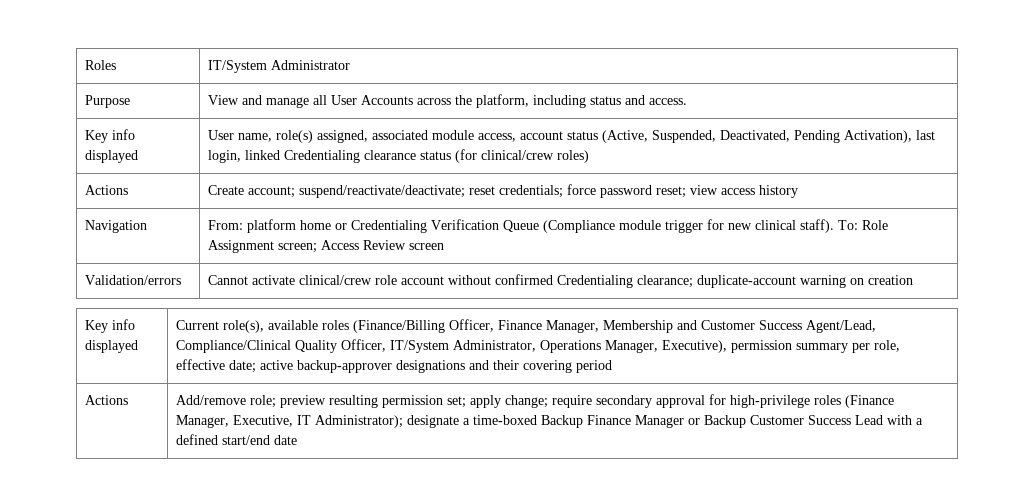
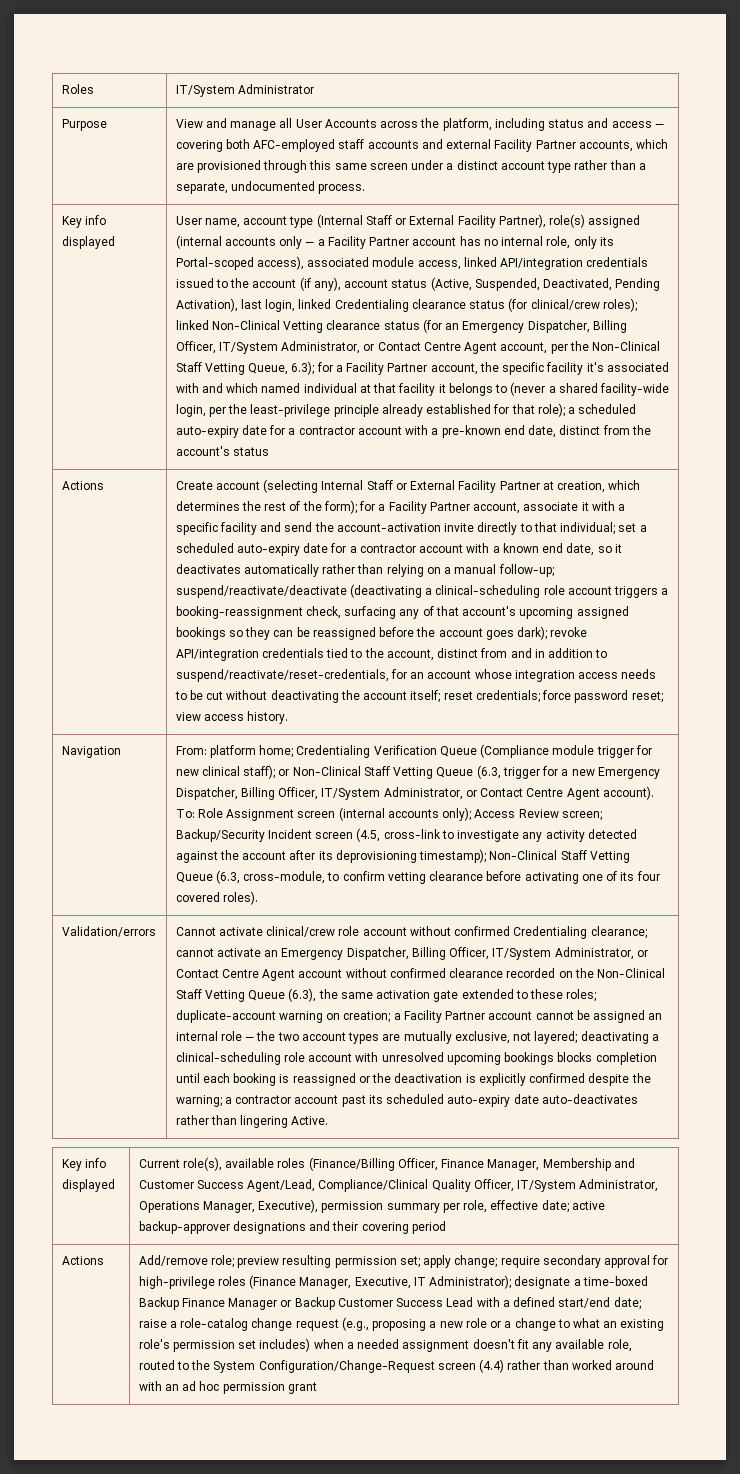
[649,98,688,105] access. -> [611,121,664,128] [175,139,669,152] [175,160,646,173] [175,181,366,194] access — covering both AFC-employed staff accounts and external Facility Partner accounts, which are provisioned through this same screen under a distinct account type rather than a separate, undocumented process.
[276,130,517,143] role(s) assigned, associated module access, -> [243,214,641,228] [175,235,614,249] [175,256,649,270] [175,277,341,291] account type (Internal Staff or External Facility Partner), role(s) assigned (internal accounts only — a Facility Partner account has no internal role, only its Portal-scoped access), associated module access, linked API/integration credentials issued to the account (if any),
[557,150,590,163] [85,185,129,195] [208,185,466,198] roles) // Actions | Create account; suspend/reactivate/deactivate; -> [602,298,637,312] [175,319,627,333] [175,341,661,354] [175,361,669,375] [175,382,669,396] [175,403,637,417] [175,425,651,438] [175,446,269,456] [61,481,104,490] [175,479,641,493] [175,500,625,514] [175,522,647,535] [175,543,622,556] [175,564,554,577] [175,584,669,598] [175,606,629,619] [175,626,588,640] [175,648,608,661] [175,669,657,682] [174,690,441,703] roles); linked Non-Clinical Vetting clearance status (for an Emergency Dispatcher, Billing Officer, IT/System Administrator, or Contact Centre Agent account, per the Non-Clinical Staff Vetting Queue, 6.3); for a Facility Partner account, the specific facility it's associated with and which named individual at that facility it belongs to (never a shared facility-wide login, per the least-privilege principle already established for that role); a scheduled auto-expiry date for a contractor account with a pre-known end date, distinct from the account's status // Actions | Create account (selecting Internal Staff or External Facility Partner at creation, which determines the rest of the form); for a Facility Partner account, associate it with a specific facility and send the account-activation invite directly to that individual; set a scheduled auto-expiry date for a contractor account with a known end date, so it deactivates automatically rather than relying on a manual follow-up; suspend/reactivate/deactivate (deactivating a clinical-scheduling role account triggers a booking-reassignment check, surfacing any of that account's upcoming assigned bookings so they can be reassigned before the account goes dark); revoke API/integration credentials tied to the account, distinct from and in addition to suspend/reactivate/reset-credentials, for an account whose integration access needs to be cut without deactivating the account itself;
[759,185,799,198] history -> [247,711,289,724] history.
[300,220,348,230] home or -> [259,745,294,758] home;
[800,219,889,233] [208,240,445,253] staff). To: Role Assignment screen; Access Review screen -> [243,765,660,779] [175,786,654,800] [175,807,602,821] [175,828,637,842] [175,849,630,863] [175,870,660,884] [175,891,258,905] staff); or Non-Clinical Staff Vetting Queue (6.3, trigger for a new Emergency Dispatcher, Billing Officer, IT/System Administrator, or Contact Centre Agent account). To: Role Assignment screen (internal accounts only); Access Review screen; Backup/Security Incident screen (4.5, cross-link to investigate any activity detected against the account after its deprovisioning timestamp); Non-Clinical Staff Vetting Queue (6.3, cross-module, to confirm vetting clearance before activating one of its four covered roles).
[697,275,914,288] duplicate-account warning on creation -> [175,947,648,960] [175,968,666,981] [175,988,597,1002] [175,1010,663,1023] [175,1031,659,1044] [175,1052,657,1065] [175,1073,651,1086] [175,1094,638,1107] [175,1115,329,1128] cannot activate an Emergency Dispatcher, Billing Officer, IT/System Administrator, or Contact Centre Agent account without confirmed clearance recorded on the Non-Clinical Staff Vetting Queue (6.3), the same activation gate extended to these roles; duplicate-account warning on creation; a Facility Partner account cannot be assigned an internal role — the two account types are mutually exclusive, not layered; deactivating a clinical-scheduling role account with unresolved upcoming bookings blocks completion until each booking is reassigned or the deactivation is explicitly confirmed despite the warning; a contractor account past its scheduled auto-expiry date auto-deactivates rather than lingering Active.
[274,435,298,445] date -> [613,1297,641,1310] [138,1317,665,1331] [138,1338,632,1352] [138,1359,655,1373] [138,1381,317,1394] date; raise a role-catalog change request (e.g., proposing a new role or a change to what an existing role's permission set includes) when a needed assignment doesn't fit any available role, routed to the System Configuration/Change-Request screen (4.4) rather than worked around with an ad hoc permission grant

